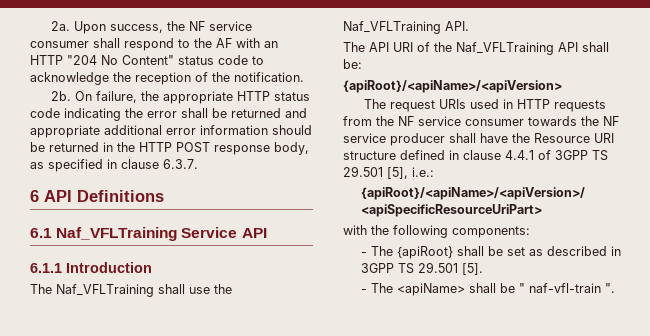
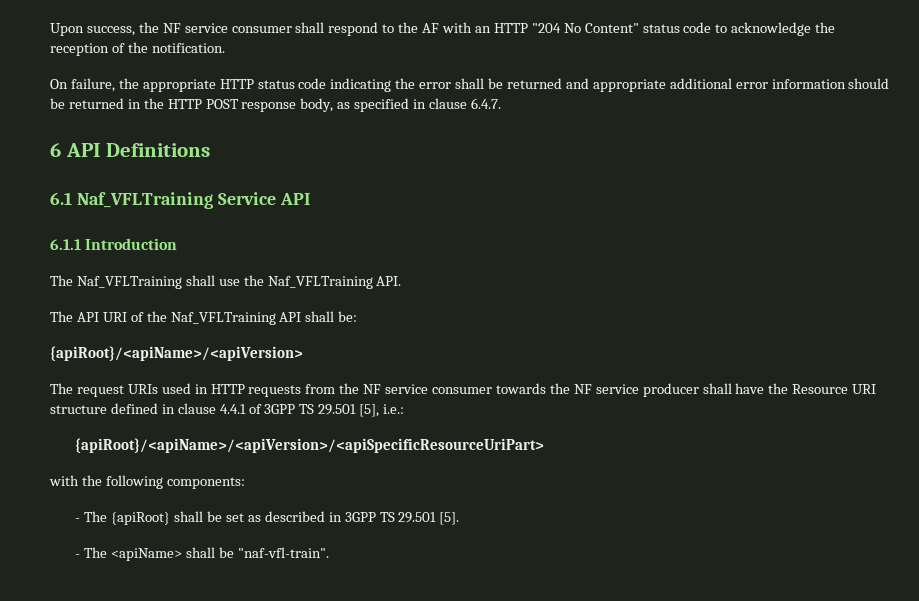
[51,21,71,31] 2a. -> (50, 29) none
[51,91,72,101] 2b. -> (225, 48) none
[163,159,198,169] 6.3.7. -> [470,98,501,109] 6.4.7.
[518,283,615,293] " naf-vfl-train ". -> [237,547,329,558] "naf-vfl-train".

